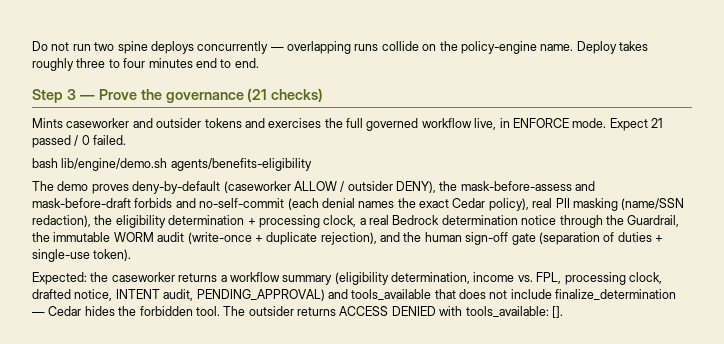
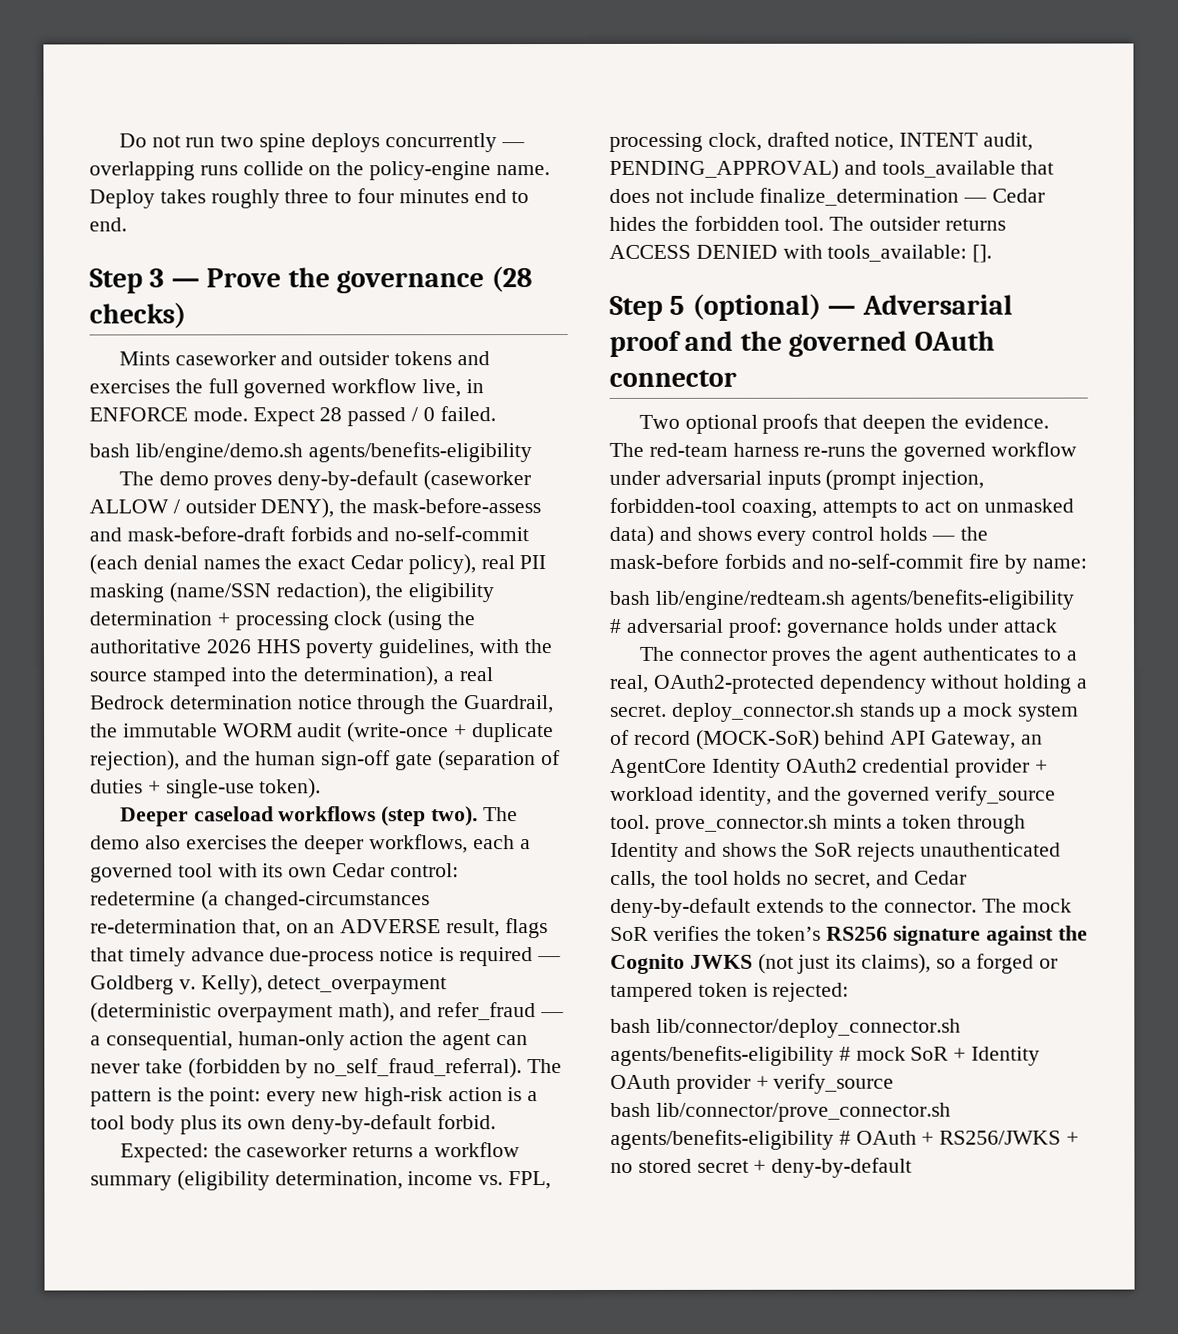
[247,88,268,102] (21 -> [490,266,533,293] (28
[651,118,663,128] 21 -> [319,407,343,422] 28
[323,215,357,227] clock, -> [333,610,476,631] [89,639,552,659] [90,666,440,687] clock (using the authoritative 2026 HHS poverty guidelines, with the source stamped into the determination),
(132, 255) none -> [119,806,518,827] [90,834,531,855] [90,863,459,883] [90,890,430,911] [90,918,548,939] [90,947,561,967] [90,974,448,995] [90,1002,565,1023] [90,1031,528,1051] [90,1058,563,1079] [90,1087,539,1107] [90,1114,496,1135] // Deeper caseload workflows (step two). The demo also exercises the deeper workflows, each a governed tool with its own Cedar control: redetermine (a changed-circumstances re-determination that, on an ADVERSE result, flags that timely advance due-process notice is required — Goldberg v. Kelly), detect_overpayment (deterministic overpayment math), and refer_fraud — a consequential, human-only action the agent can never take (forbidden by no_self_fraud_referral). The pattern is the point: every new high-risk action is a tool body plus its own deny-by-default forbid.
(563, 312) none -> [609,293,1013,321] [609,330,995,357] [609,369,737,387] [638,413,1049,434] [609,441,1077,462] [609,469,985,490] [609,497,1074,518] [609,525,988,546] [609,553,1087,574] [609,589,1074,610] [609,617,1057,638] [638,646,1077,666] [610,674,1089,694] [610,702,1079,722] [610,729,1043,750] [610,758,1049,778] [610,785,1057,806] [610,814,1027,834] [610,842,1061,862] [610,870,967,889] [610,897,1072,918] [610,925,1088,946] [610,953,1059,974] [610,982,850,1002] [610,1018,961,1038] [610,1045,1041,1066] [610,1073,895,1094] [610,1102,951,1122] [610,1129,1080,1150] [610,1157,913,1178] // Step 5 (optional) — Adversarial proof and the governed OAuth connector // Two optional proofs that deepen the evidence. The red-team harness re-runs the governed workflow under adversarial inputs (prompt injection, forbidden-tool coaxing, attempts to act on unmasked data) and shows every control holds — the mask-before forbids and no-self-commit fire by name: // bash lib/engine/redteam.sh agents/benefits-eligibility # adversarial proof: governance holds under attack // The connector proves the agent authenticates to a real, OAuth2-protected dependency without holding a secret. deploy_connector.sh stands up a mock system of record (MOCK-SoR) behind API Gateway, an AgentCore Identity OAuth2 credential provider + workload identity, and the governed verify_source tool. prove_connector.sh mints a token through Identity and shows the SoR rejects unauthenticated calls, the tool holds no secret, and Cedar deny-by-default extends to the connector. The mock SoR verifies the token’s RS256 signature against the Cognito JWKS (not just its claims), so a forged or tampered token is rejected: // bash lib/connector/deploy_connector.sh agents/benefits-eligibility # mock SoR + Identity OAuth provider + verify_source // bash lib/connector/prove_connector.sh agents/benefits-eligibility # OAuth + RS256/JWKS + no stored secret + deny-by-default

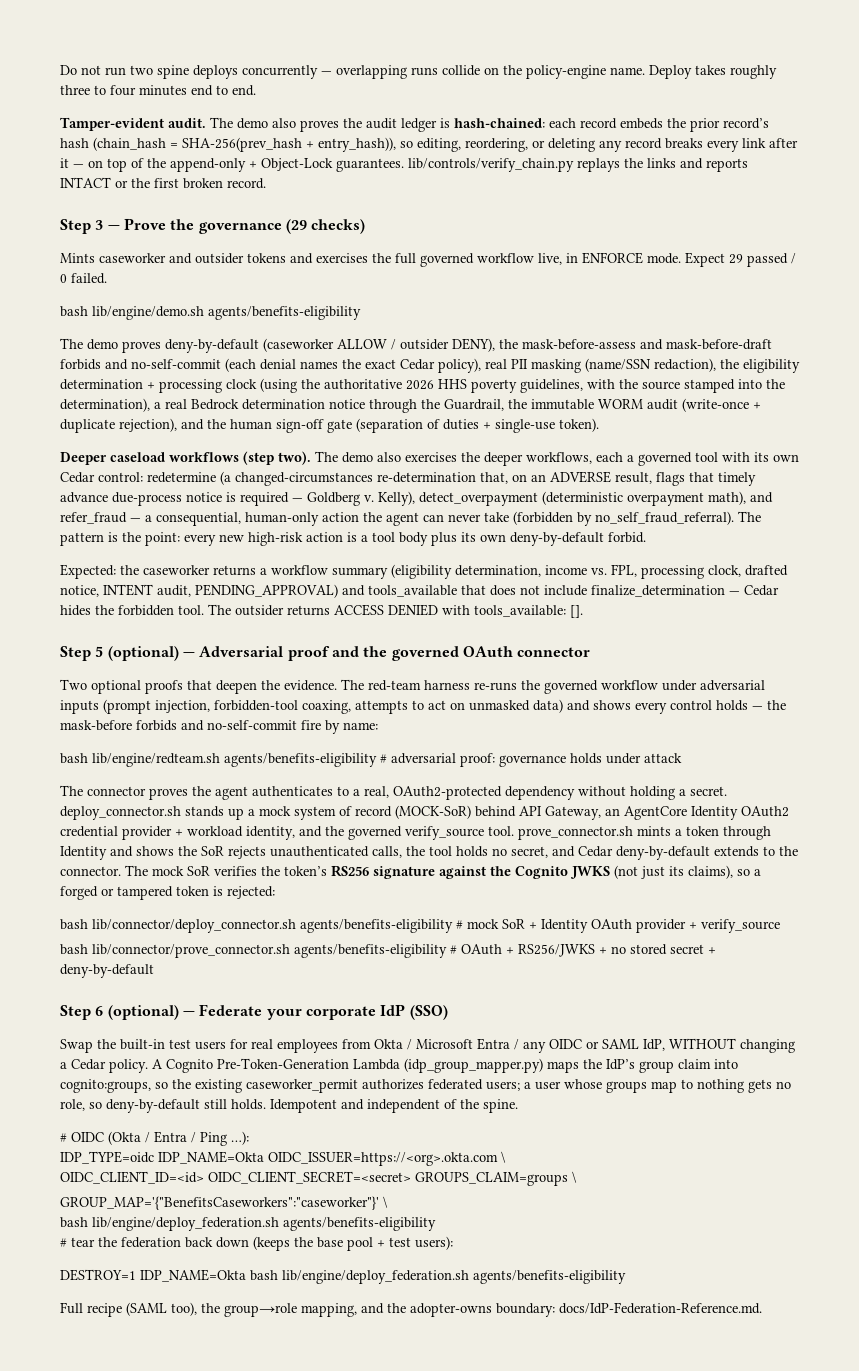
(127, 224) none -> [60,117,769,132] [60,137,798,152] [60,158,748,172] [60,177,266,189] // Tamper-evident audit. The demo also proves the audit ledger is hash-chained: each record embeds the prior record’s hash (chain_hash = SHA-256(prev_hash + entry_hash)), so editing, reordering, or deleting any record breaks every link after it — on top of the append-only + Object-Lock guarantees. lib/controls/verify_chain.py replays the links and reports INTACT or the first broken record.
[490,266,533,293] (28 -> [285,219,307,234] (29
[319,407,343,422] 28 -> [729,254,743,264] 29
(913, 1167) none -> [60,1004,448,1020] [60,1038,795,1053] [60,1058,738,1073] [60,1079,791,1093] [60,1099,518,1113] [60,1131,249,1146] [60,1151,506,1166] [60,1171,577,1186] [60,1196,388,1210] [60,1217,436,1231] [60,1236,453,1251] [60,1269,626,1284] [60,1302,762,1317] // Step 6 (optional) — Federate your corporate IdP (SSO) // Swap the built-in test users for real employees from Okta / Microsoft Entra / any OIDC or SAML IdP, WITHOUT changing a Cedar policy. A Cognito Pre-Token-Generation Lambda (idp_group_mapper.py) maps the IdP’s group claim into cognito:groups, so the existing caseworker_permit authorizes federated users; a user whose groups map to nothing gets no role, so deny-by-default still holds. Idempotent and independent of the spine. // # OIDC (Okta / Entra / Ping …): // IDP_TYPE=oidc IDP_NAME=Okta OIDC_ISSUER=https://<org>.okta.com \ // OIDC_CLIENT_ID=<id> OIDC_CLIENT_SECRET=<secret> GROUPS_CLAIM=groups \ // GROUP_MAP='{"BenefitsCaseworkers":"caseworker"}' \ // bash lib/engine/deploy_federation.sh agents/benefits-eligibility // # tear the federation back down (keeps the base pool + test users): // DESTROY=1 IDP_NAME=Okta bash lib/engine/deploy_federation.sh agents/benefits-eligibility // Full recipe (SAML too), the group→role mapping, and the adopter-owns boundary: docs/IdP-Federation-Reference.md.

